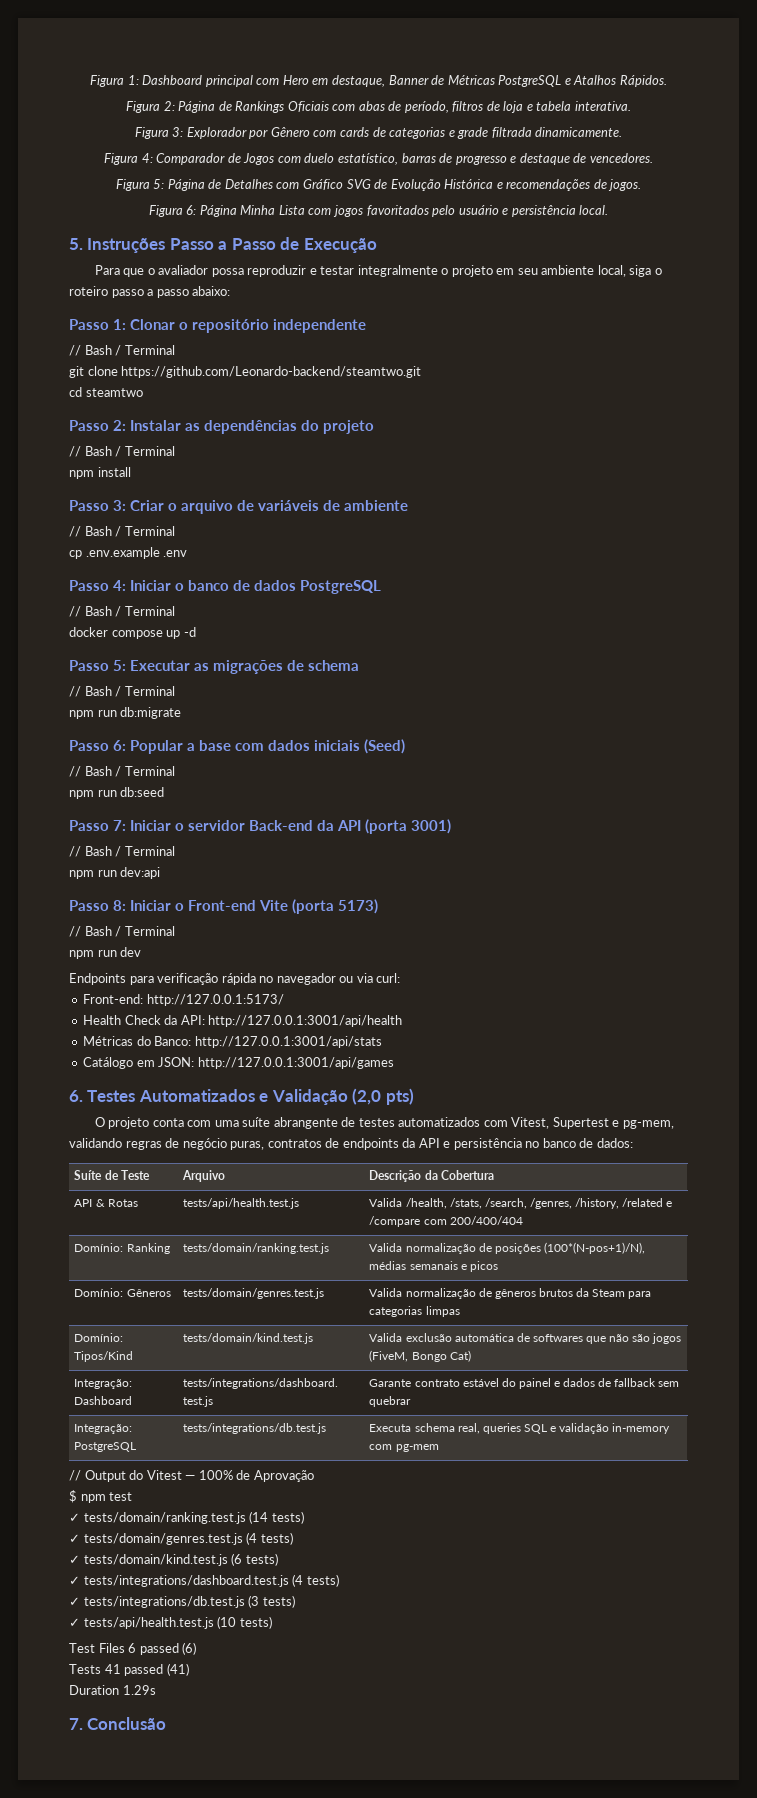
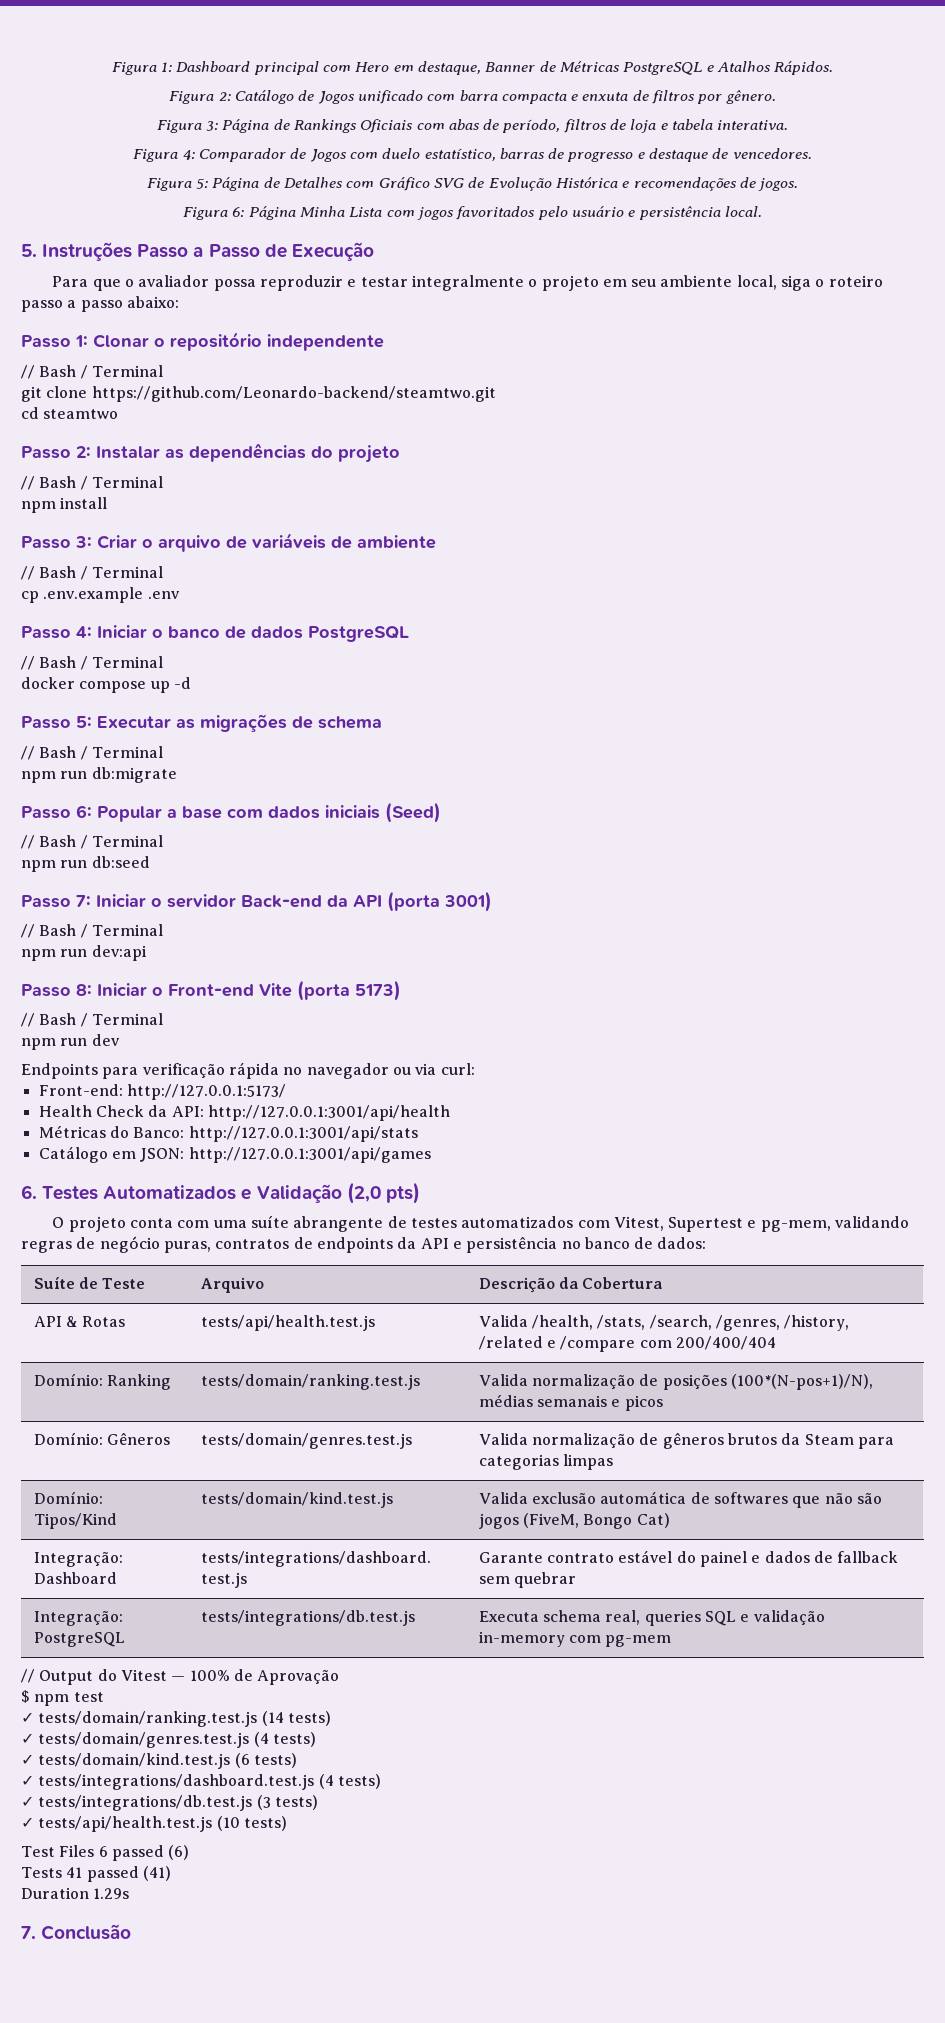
(175, 106) none -> [234,90,776,104] [156,120,218,133] Catálogo de Jogos unificado com barra compacta e enxuta de filtros por gênero. // Figura 3:
[134,127,623,139] // Figura 3: Explorador por Gênero com cards de categorias e grade filtrada dinamicamente. -> (789, 125) none

